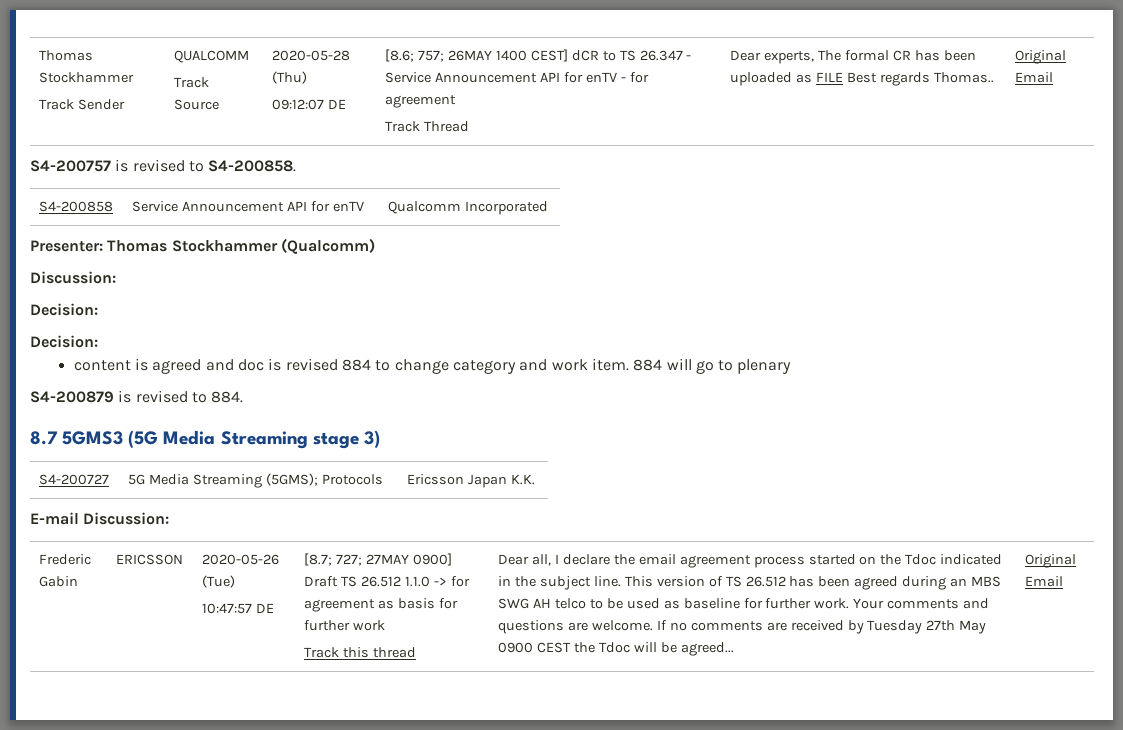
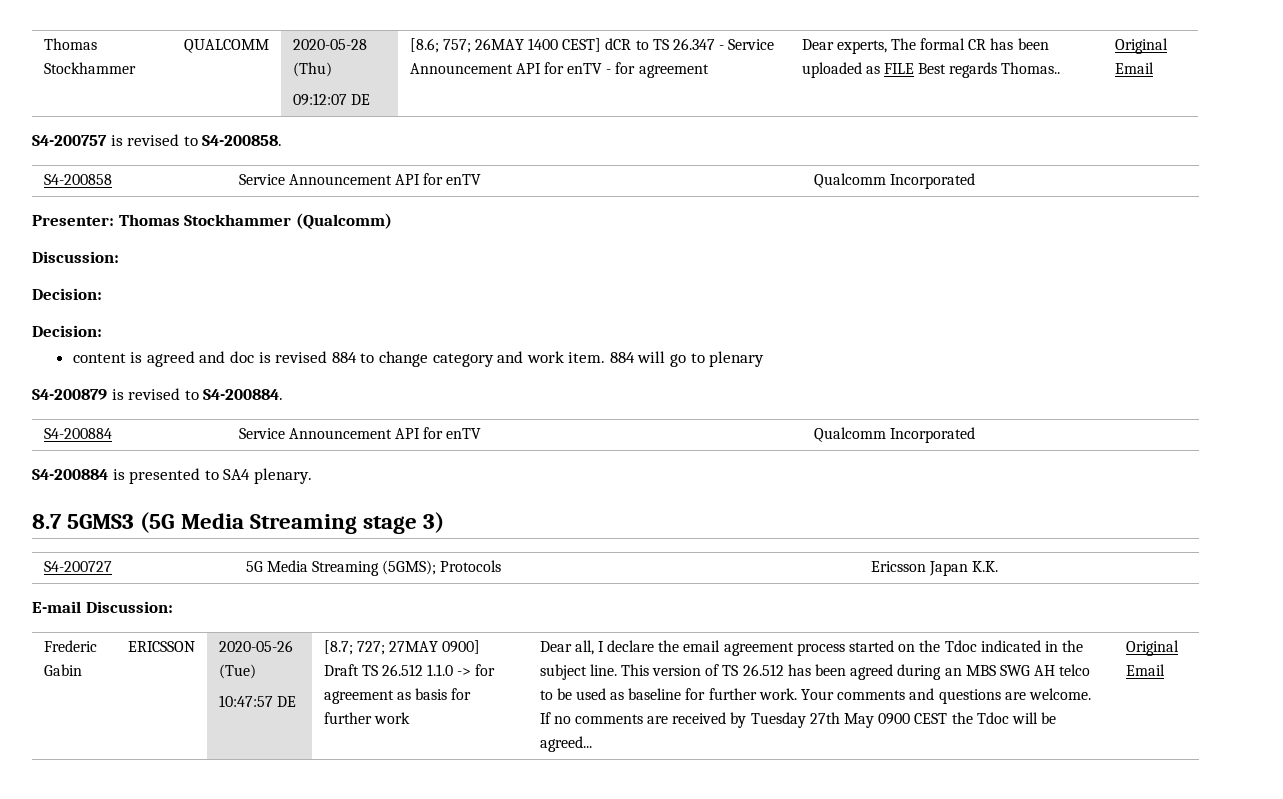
[39,50,94,61] [39,72,135,83] [39,99,126,110] Thomas Stockhammer // Track Sender -> [43,38,97,50] [43,62,136,74] Thomas Stockhammer
[174,77,210,88] [174,99,220,110] // Track Source -> (269, 46) none
[385,121,470,132] // Track Thread -> (709, 71) none
[211,391,244,403] 884. -> [203,389,284,400] [43,428,112,439] [238,427,482,439] [813,427,975,443] [32,468,312,484] S4-200884. // S4-200884 | Service Announcement API for enTV | Qualcomm Incorporated // S4-200884 is presented to SA4 plenary.
[304,647,417,658] // Track this thread -> (410, 718) none

